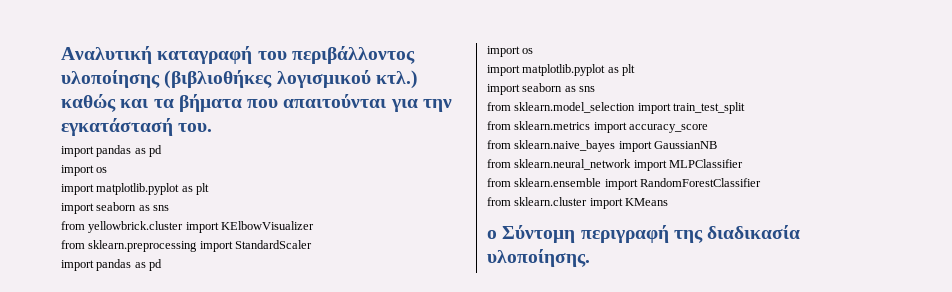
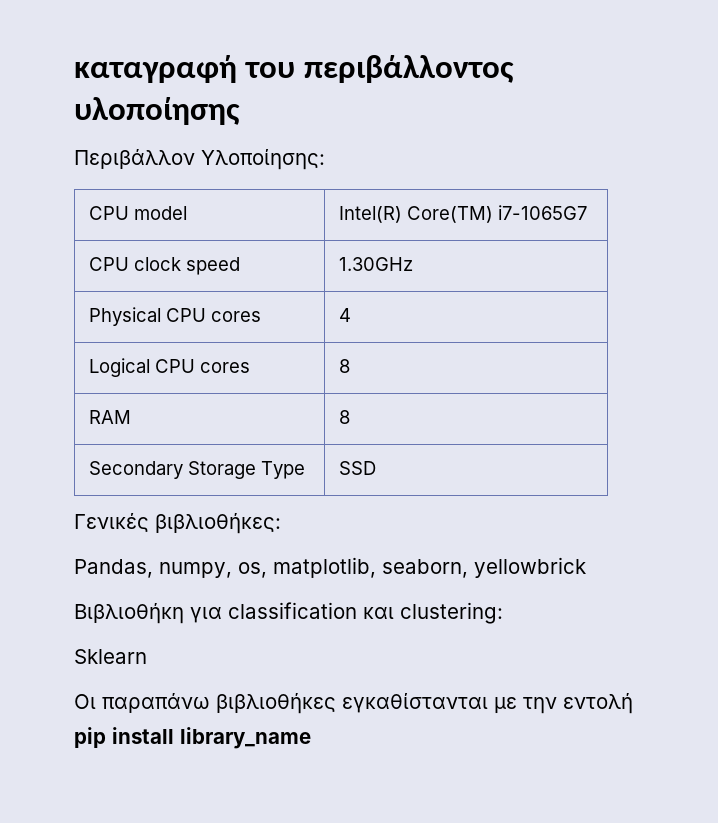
[61,46,152,64] Αναλυτική -> (74, 69) none
[164,70,418,89] [61,94,452,112] [61,118,213,136] [61,145,163,157] [61,165,108,176] [61,183,210,195] [61,202,170,214] [61,221,315,233] [61,240,313,252] [61,259,163,271] [487,46,534,57] [487,64,636,76] [487,83,596,95] [487,102,746,114] [487,121,709,133] [487,140,718,152] [487,159,744,171] [487,178,762,190] [487,197,669,209] [487,225,801,243] [487,249,590,267] (βιβλιοθήκες λογισμικού κτλ.) καθώς και τα βήματα που απαιτούνται για την εγκατάστασή του. // import pandas as pd // import os // import matplotlib.pyplot as plt // import seaborn as sns // from yellowbrick.cluster import KElbowVisualizer // from sklearn.preprocessing import StandardScaler // import pandas as pd // import os // import matplotlib.pyplot as plt // import seaborn as sns // from sklearn.model_selection import train_test_split // from sklearn.metrics import accuracy_score // from sklearn.naive_bayes import GaussianNB // from sklearn.neural_network import MLPClassifier // from sklearn.ensemble import RandomForestClassifier // from sklearn.cluster import KMeans // o Σύντομη περιγραφή της διαδικασία υλοποίησης. -> [74,149,325,170] [89,206,188,220] [339,205,588,223] [89,257,241,275] [339,257,414,271] [89,307,262,326] [339,308,352,322] [89,358,251,377] [339,359,351,373] [89,410,132,424] [339,410,351,424] [89,461,306,479] [339,461,377,475] [74,513,281,534] [74,557,586,578] [74,602,503,624] [74,649,147,664] [74,693,633,714] [74,727,311,749] // Περιβάλλον Υλοποίησης: // CPU model | Intel(R) Core(TM) i7-1065G7 // CPU clock speed | 1.30GHz // Physical CPU cores | 4 // Logical CPU cores | 8 // RAM | 8 // Secondary Storage Type | SSD // Γενικές βιβλιοθήκες: // Pandas, numpy, os, matplotlib, seaborn, yellowbrick // Βιβλιοθήκη για classification και clustering: // Sklearn // Οι παραπάνω βιβλιοθήκες εγκαθίστανται με την εντολή pip install library_name

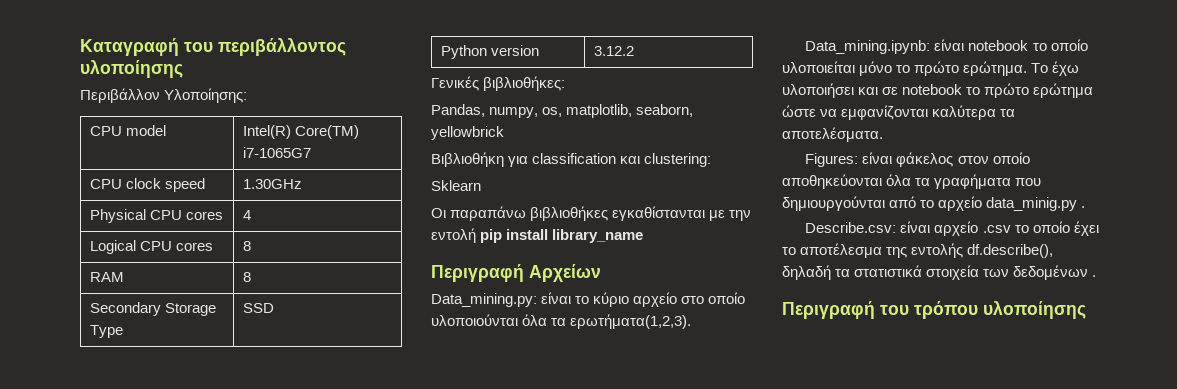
[74,55,237,83] καταγραφή -> [80,38,179,56] Kαταγραφή
(377, 468) none -> [441,45,540,59] [594,46,635,56] // Python version | 3.12.2
(311, 738) none -> [431,264,601,282] [431,292,746,307] [431,314,692,329] [805,39,1088,54] [782,61,1080,76] [782,83,1094,98] [782,105,1016,120] [782,127,883,142] [805,152,1030,167] [782,174,1042,189] [782,196,1086,211] [805,221,1099,236] [782,243,1054,258] [782,265,1097,280] [782,301,1086,319] // Περιγραφή Αρχείων // Data_mining.py: είναι το κύριο αρχείο στο οποίο υλοποιούνται όλα τα ερωτήματα(1,2,3). // Data_mining.ipynb: είναι notebook το οποίο υλοποιείται μόνο το πρώτο ερώτημα. Το έχω υλοποιήσει και σε notebook το πρώτο ερώτημα ώστε να εμφανίζονται καλύτερα τα αποτελέσματα. // Figures: είναι φάκελος στον οποίο αποθηκεύονται όλα τα γραφήματα που δημιουργούνται από το αρχείο data_minig.py . // Describe.csv: είναι αρχείο .csv το οποίο έχει το αποτέλεσμα της εντολής df.describe(), δηλαδή τα στατιστικά στοιχεία των δεδομένων . // Περιγραφή του τρόπου υλοποίησης

